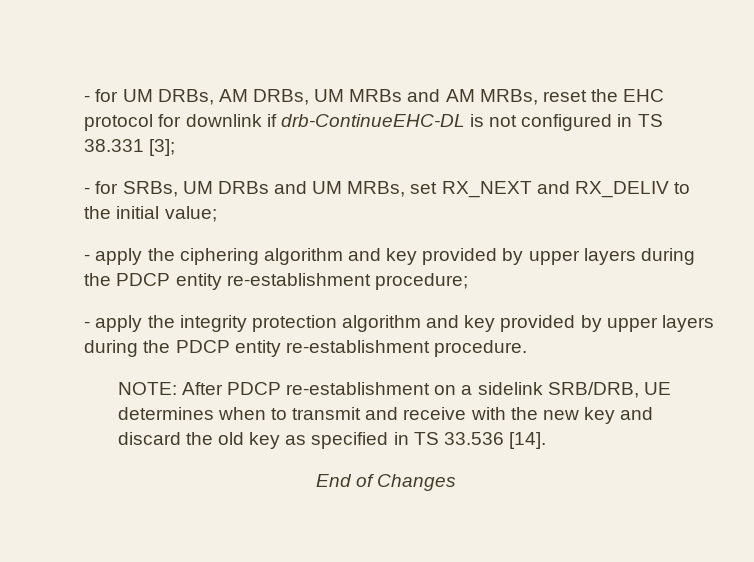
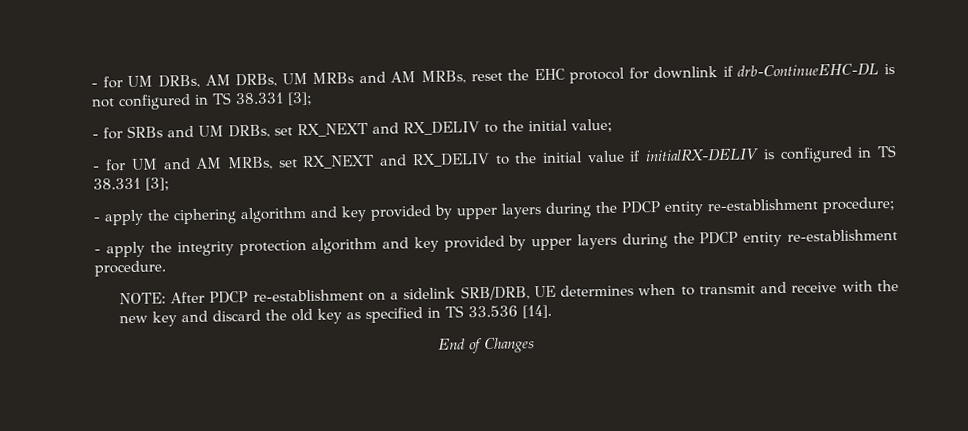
[122,181,343,197] SRBs, UM DRBs and UM -> [127,118,614,139] [93,157,223,172] SRBs and UM DRBs, set RX_NEXT and RX_DELIV to the initial value; // - for UM and AM
[164,206,217,222] value; -> [586,145,897,163] [93,177,171,191] value if initialRX-DELIV is configured in TS 38.331 [3];

